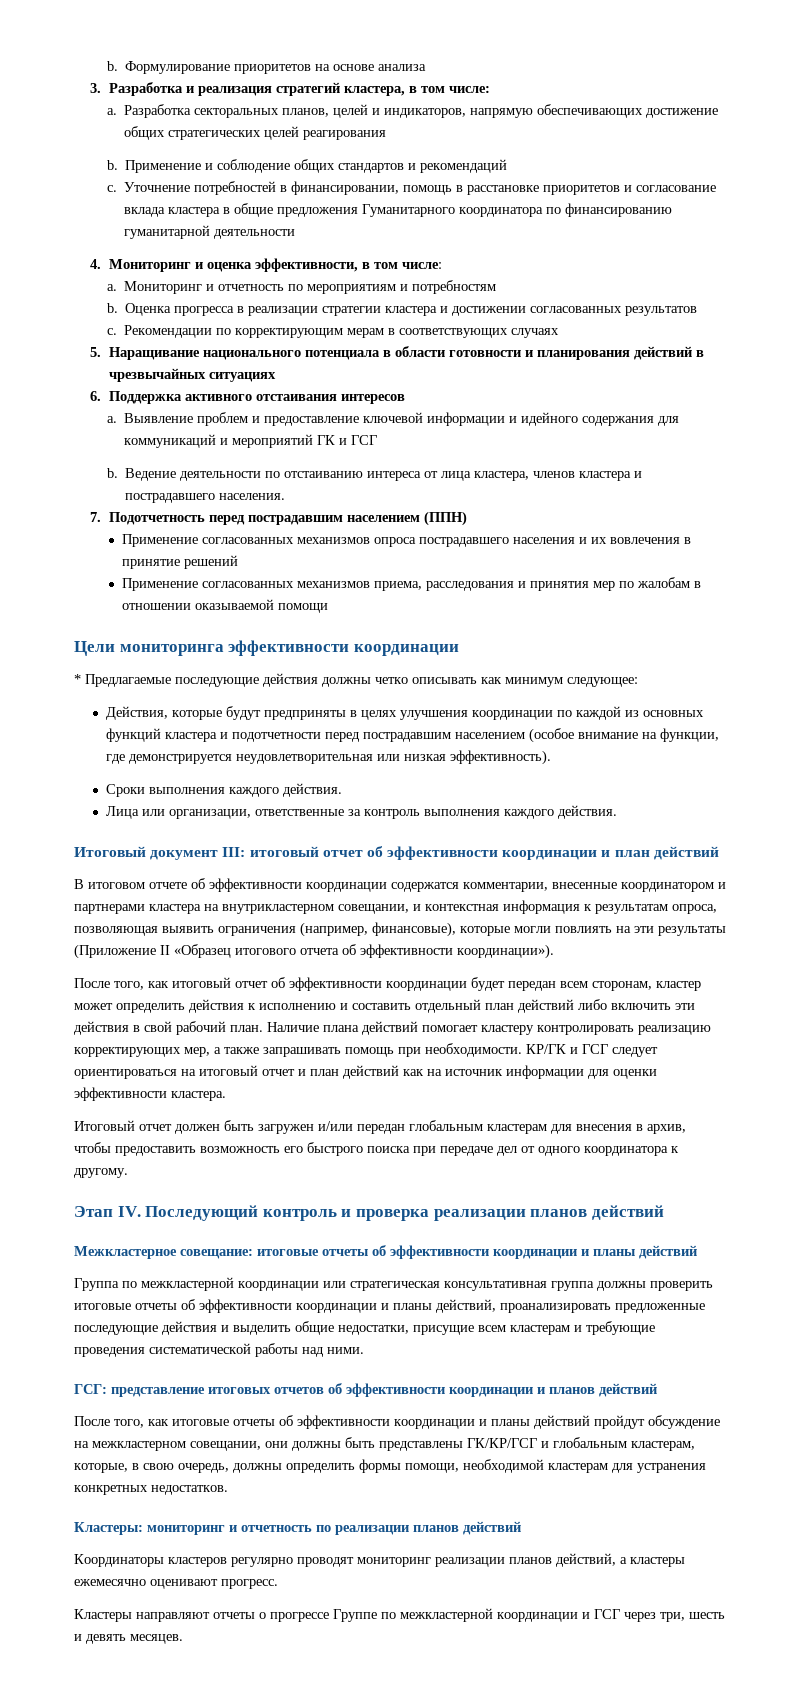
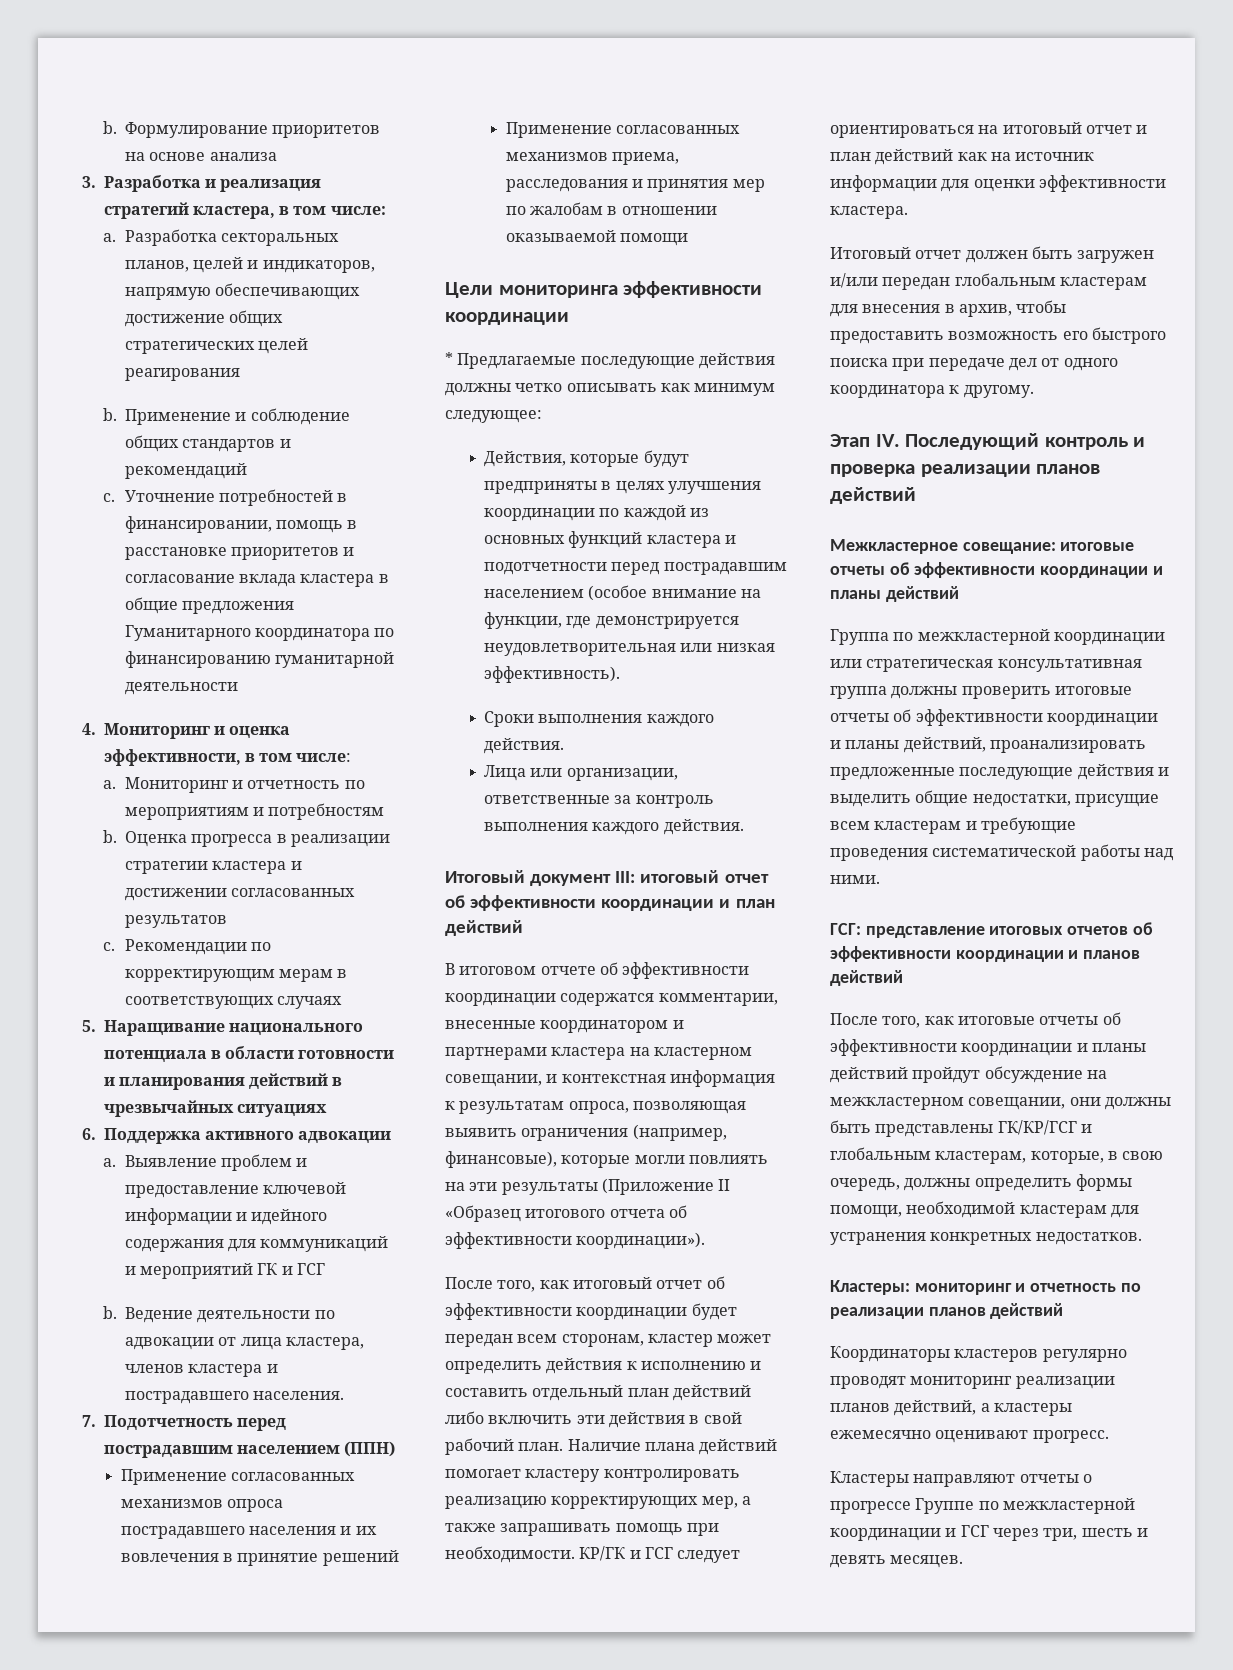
[255,394,405,404] отстаивания интересов -> [298,1131,392,1143] адвокации
[283,471,421,481] отстаиванию интереса -> [125,1337,215,1350] адвокации
[222,904,334,914] внутрикластерном -> [653,1047,752,1060] кластерном

